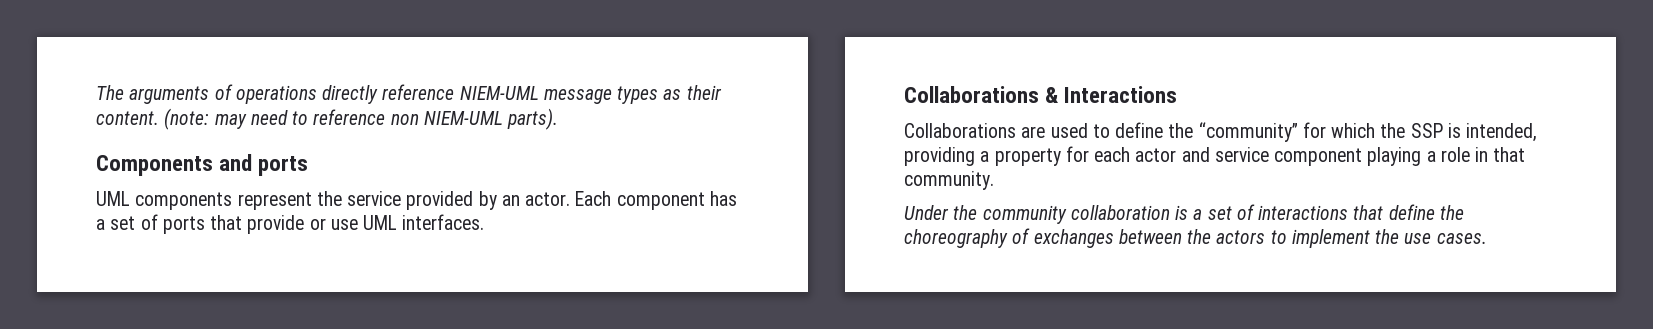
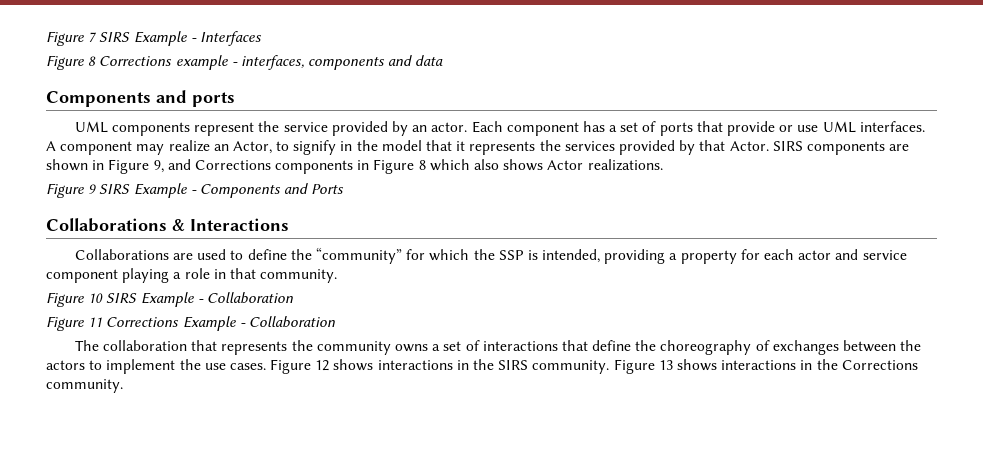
[96,84,722,104] [96,108,559,130] The arguments of operations directly reference NIEM-UML message types as their content. (note: may need to reference non NIEM-UML parts). -> [46,31,262,46] [46,55,444,70] Figure 7 SIRS Example - Interfaces // Figure 8 Corrections example - interfaces, components and data
(485, 222) none -> [46,140,910,155] [46,159,663,174] [46,183,345,198] A component may realize an Actor, to signify in the model that it represents the services provided by that Actor. SIRS components are shown in Figure 9, and Corrections components in Figure 8 which also shows Actor realizations. // Figure 9 SIRS Example - Components and Ports
[904,205,1189,224] Under the community collaboration is -> [46,292,293,307] [46,316,335,331] [74,340,428,355] Figure 10 SIRS Example - Collaboration // Figure 11 Corrections Example - Collaboration // The collaboration that represents the community owns
(1487, 238) none -> [270,359,918,374] [46,379,123,393] Figure 12 shows interactions in the SIRS community. Figure 13 shows interactions in the Corrections community.

